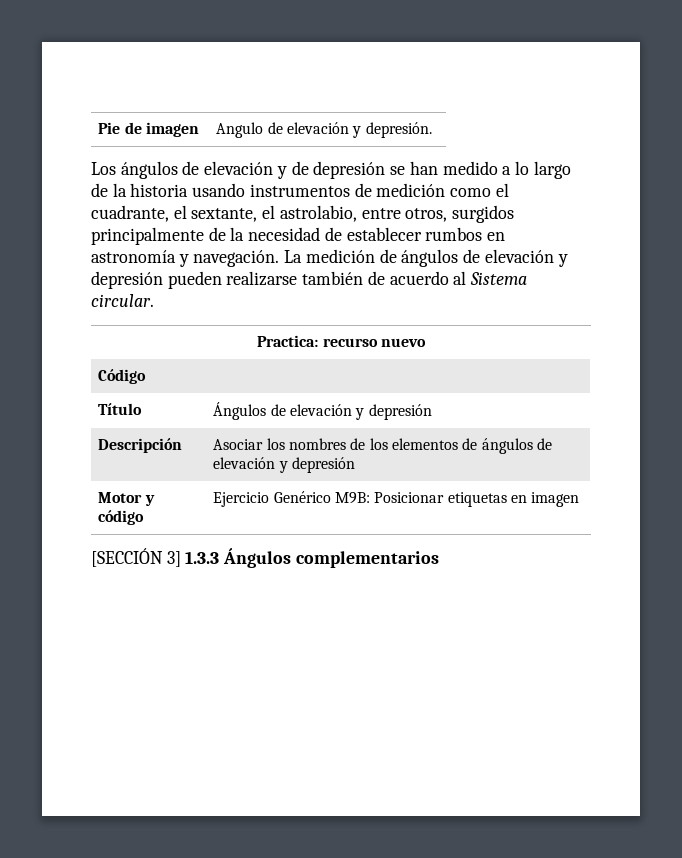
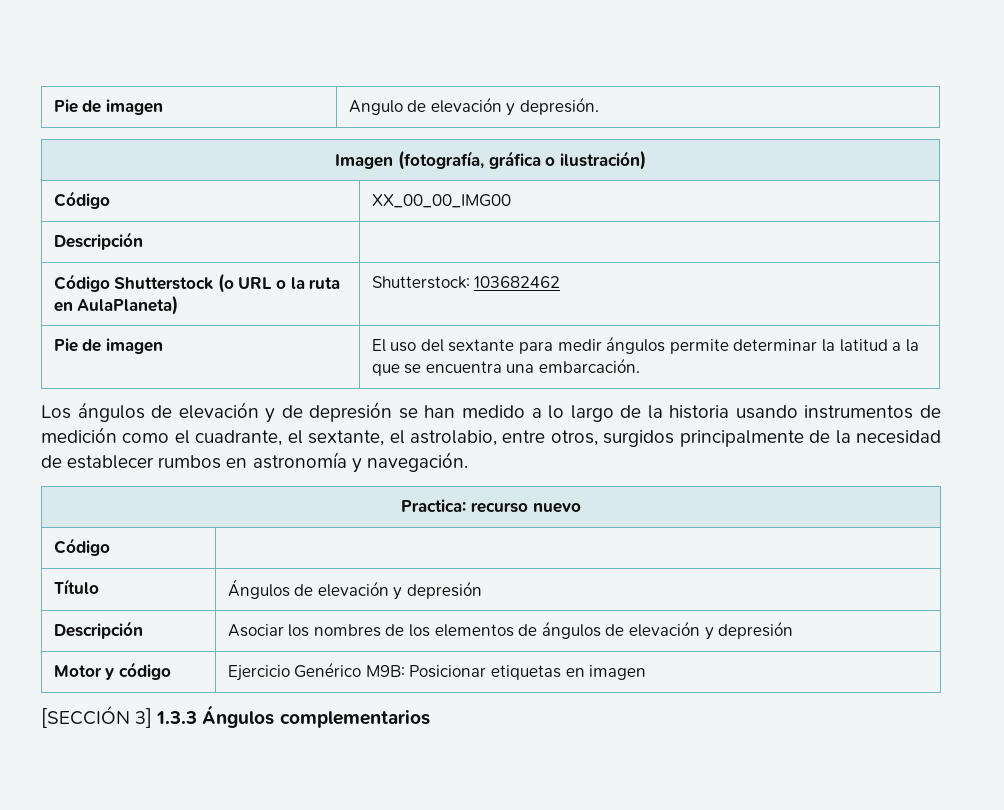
(432, 130) none -> [335,150,646,170] [53,191,110,209] [371,194,511,208] [53,232,143,250] [53,273,341,293] [53,295,179,315] [371,276,561,289] [53,338,163,354] [371,336,919,354] [371,358,641,376] // Imagen (fotografía, gráfica o ilustración) // Código | XX_00_00_IMG00 // Descripción | // Código Shutterstock (o URL o la ruta en AulaPlaneta) | Shutterstock: 103682462 // Pie de imagen | El uso del sextante para medir ángulos permite determinar la latitud a la que se encuentra una embarcación.
[284,249,568,267] [91,271,528,289] [91,294,154,307] La medición de ángulos de elevación y depresión pueden realizarse también de acuerdo al Sistema circular. -> (468, 462) none

